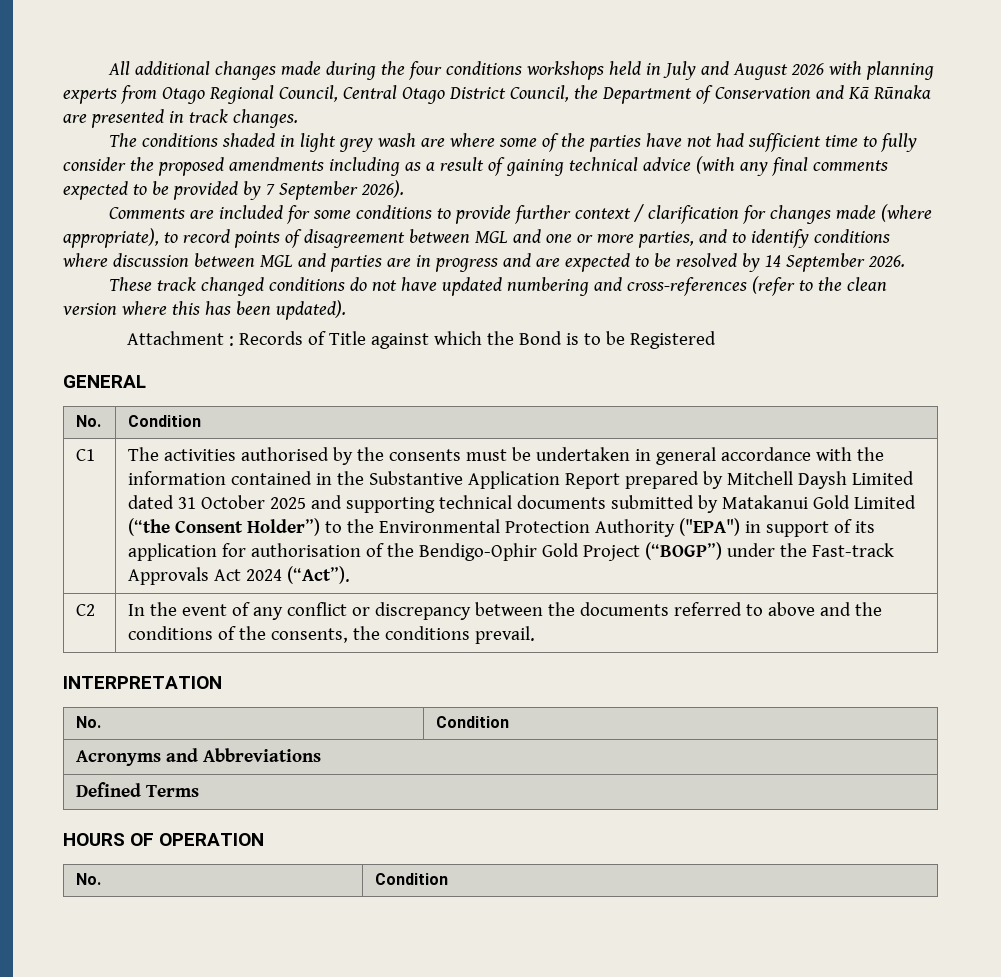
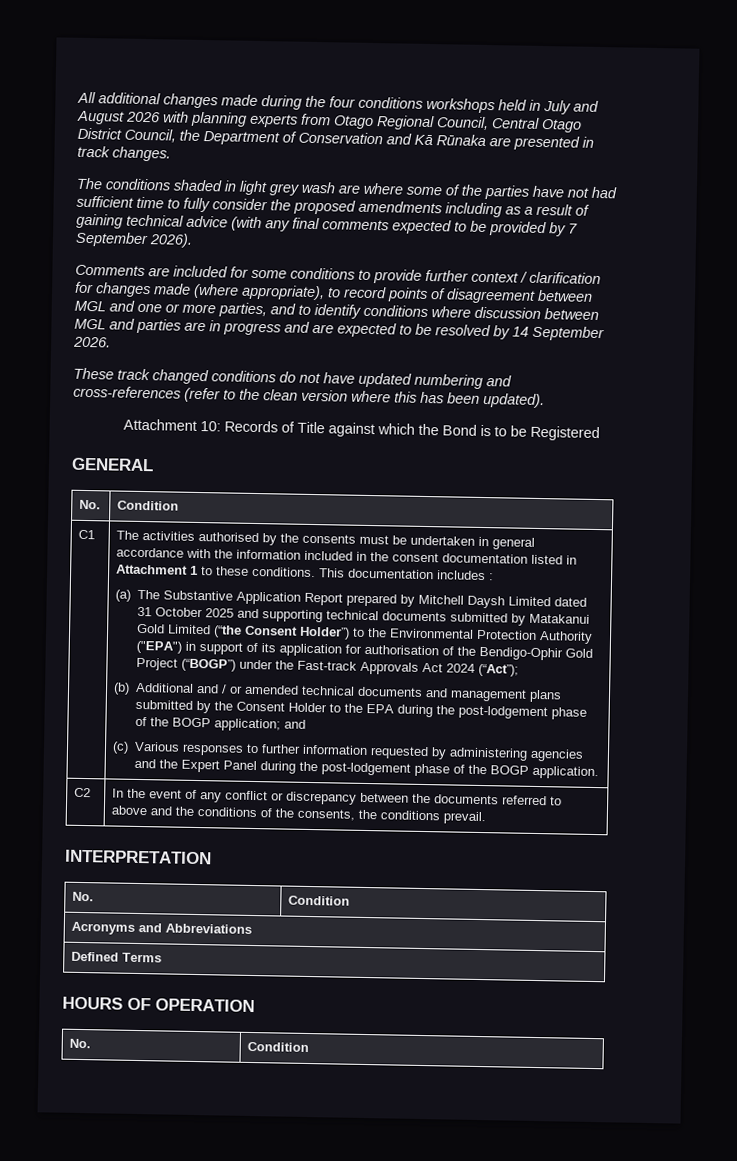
[228,336,234,346] : -> [200,421,222,432] 10:
[231,471,313,485] contained -> [304,550,354,561] included
(365, 478) none -> [392,552,578,565] [116,564,495,581] [115,589,160,602] consent documentation listed in Attachment 1 to these conditions. This documentation includes : // (a) The
[287,566,351,584] (“Act”). -> [477,663,519,677] [113,682,562,703] [134,699,587,720] [134,716,306,732] [112,741,584,762] [133,758,599,780] (“Act”); // (b) Additional and / or amended technical documents and management plans submitted by the Consent Holder to the EPA during the post-lodgement phase of the BOGP application; and // (c) Various responses to further information requested by administering agencies and the Expert Panel during the post-lodgement phase of the BOGP application.

